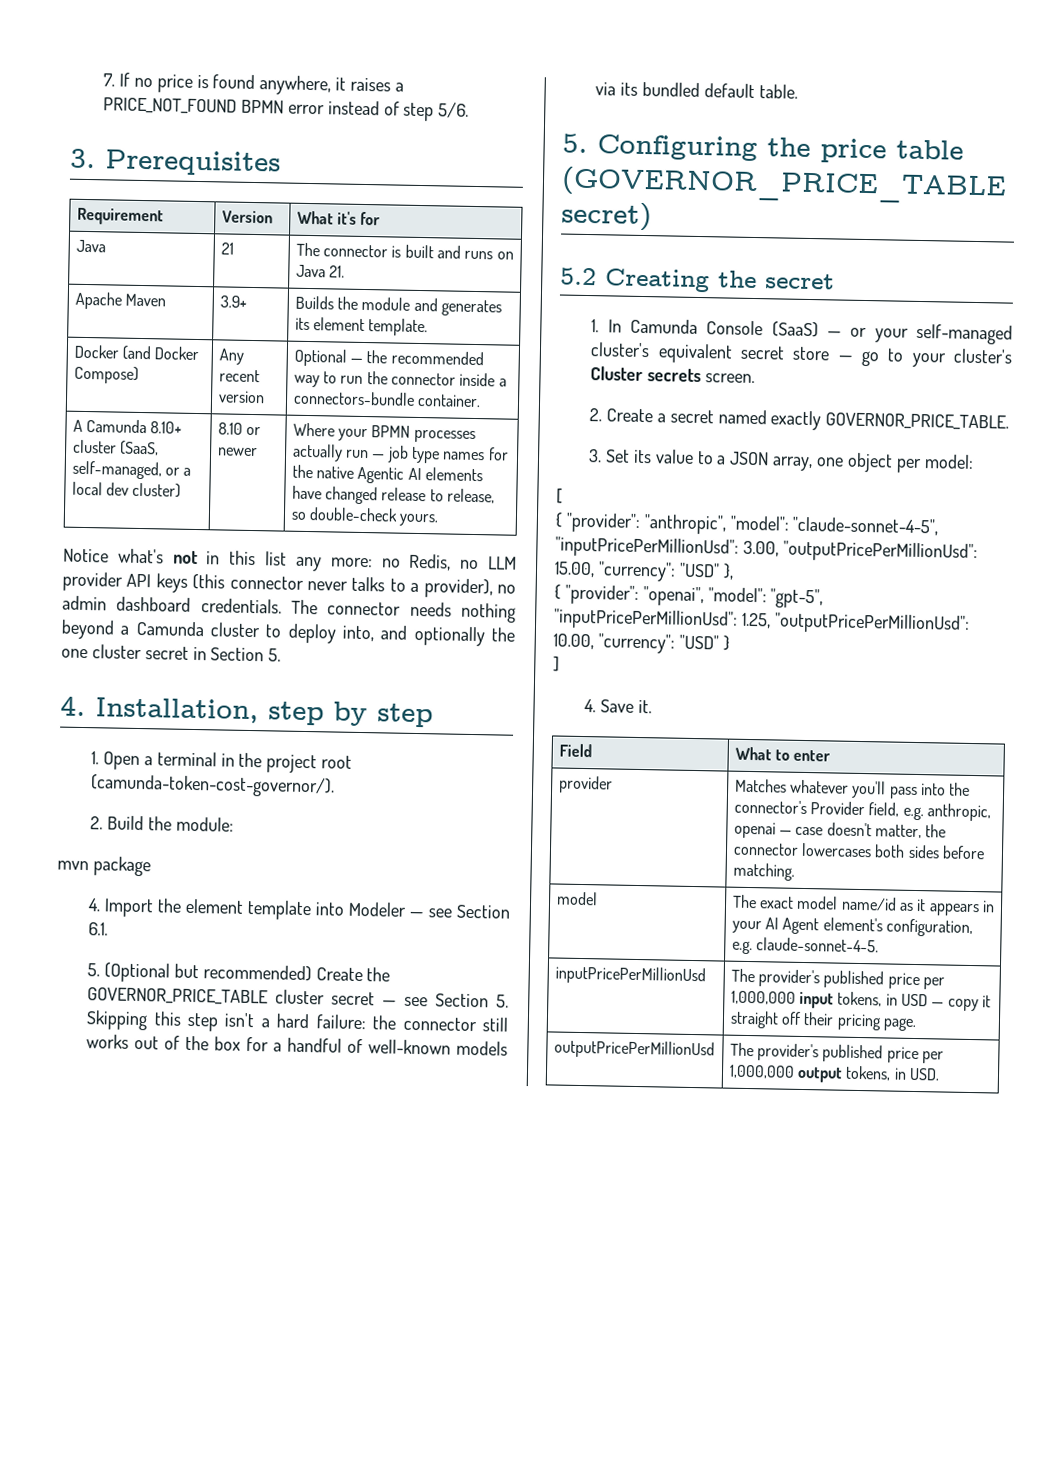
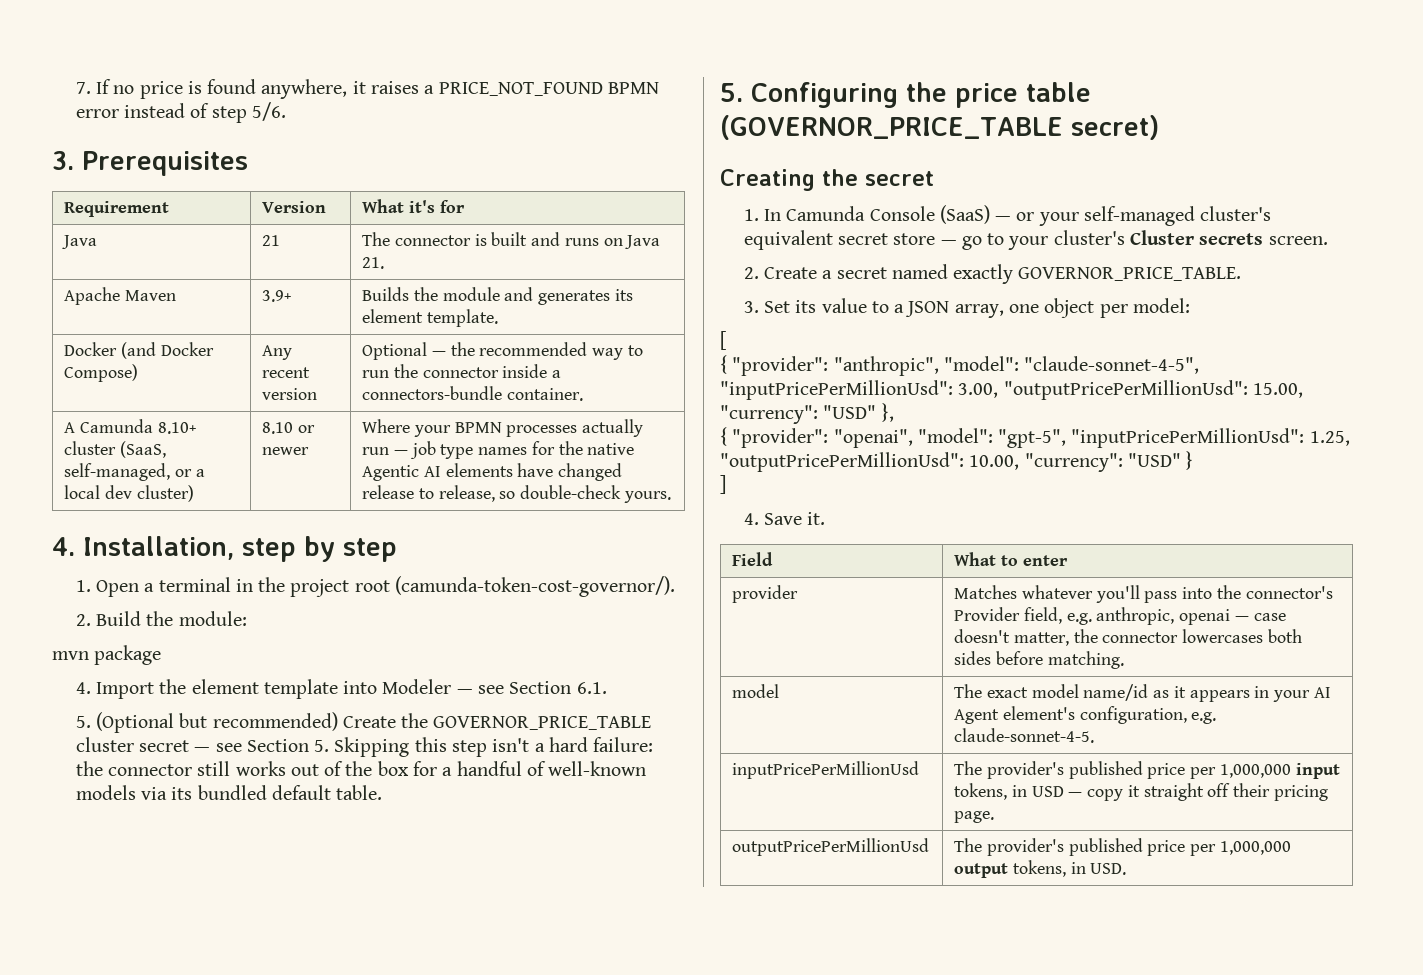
[63,548,517,572] [62,571,516,599] [62,595,516,623] [61,619,515,647] [61,644,282,662] // Notice what's not in this list any more: no Redis, no LLM provider API keys (this connector never talks to a provider), no admin dashboard credentials. The connector needs nothing beyond a Camunda cluster to deploy into, and optionally the one cluster secret in Section 5. -> (671, 497) none
[560,267,597,286] 5.2 -> (1159, 127) none

